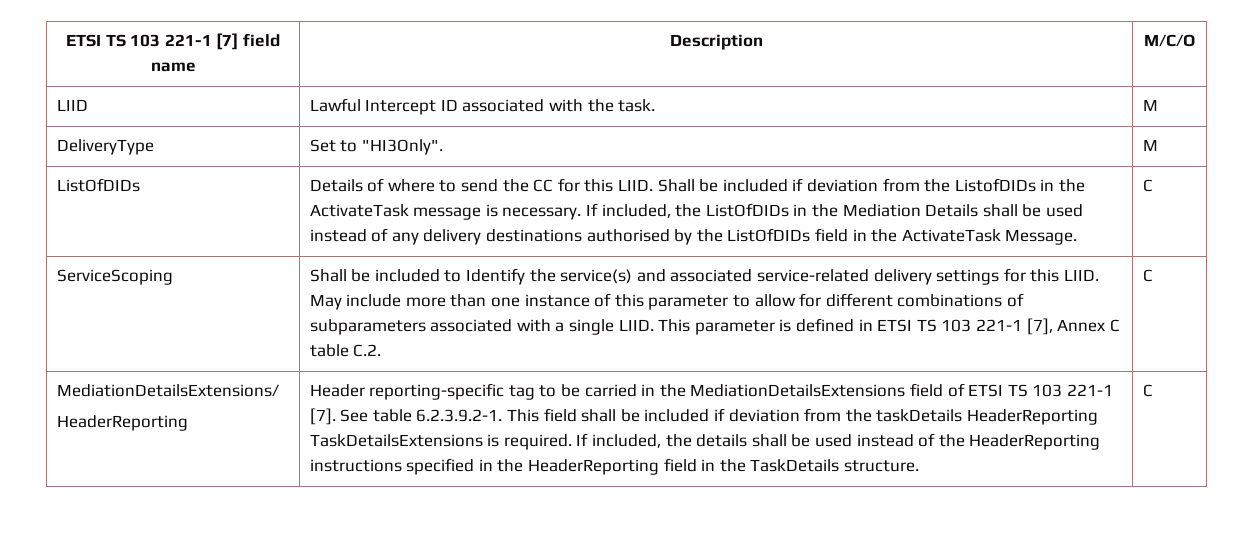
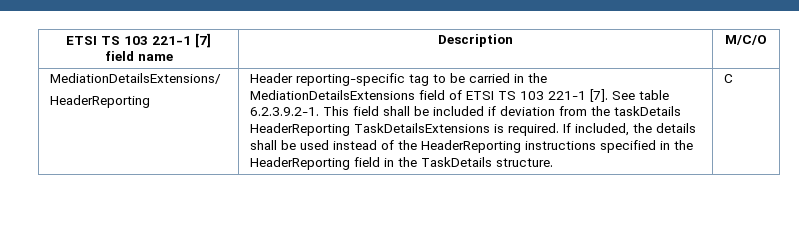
[56,99,88,111] [309,98,656,115] [1142,99,1158,111] [56,139,154,155] [309,139,443,155] [1142,139,1158,151] [56,178,140,192] [309,178,1085,192] [309,203,1083,220] [309,228,1078,245] [1142,179,1153,192] [56,269,173,285] [309,268,1099,285] [309,293,1024,310] [309,318,1120,335] [309,344,382,357] [1142,269,1153,282] // LIID | Lawful Intercept ID associated with the task. | M // DeliveryType | Set to "HI3Only". | M // ListOfDIDs | Details of where to send the CC for this LIID. Shall be included if deviation from the ListofDIDs in the ActivateTask message is necessary. If included, the ListOfDIDs in the Mediation Details shall be used instead of any delivery destinations authorised by the ListOfDIDs field in the ActivateTask Message. | C // ServiceScoping | Shall be included to Identify the service(s) and associated service-related delivery settings for this LIID. May include more than one instance of this parameter to allow for different combinations of subparameters associated with a single LIID. This parameter is defined in ETSI TS 103 221-1 [7], Annex C table C.2. | C -> (767, 40) none

